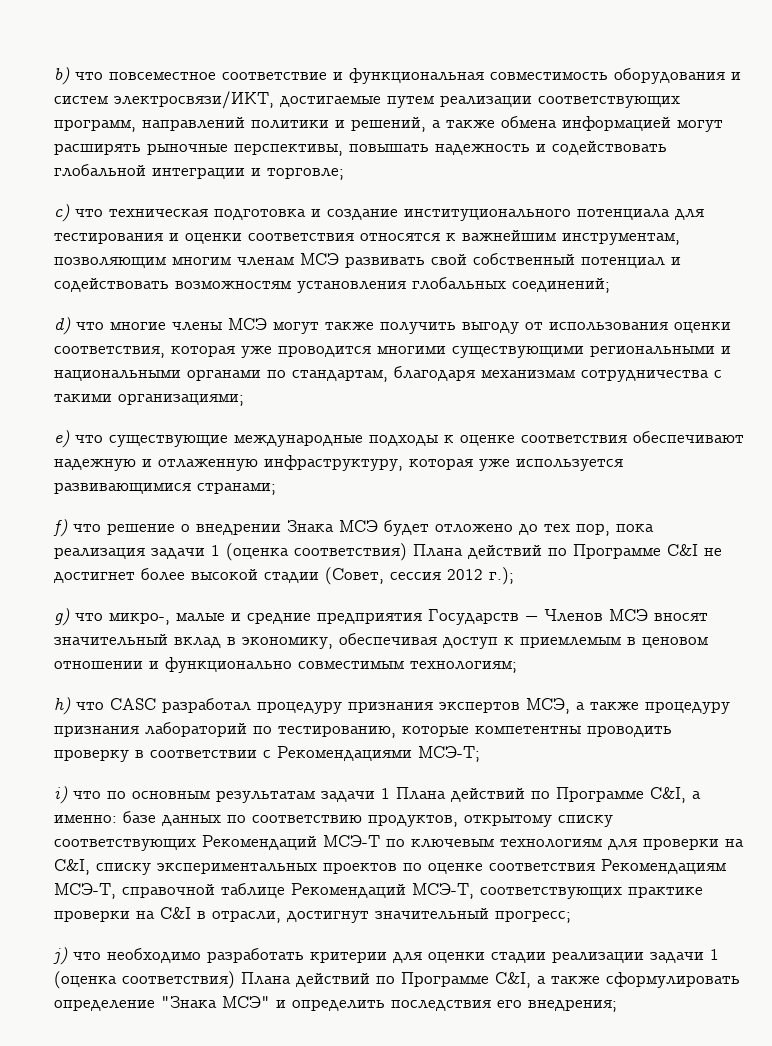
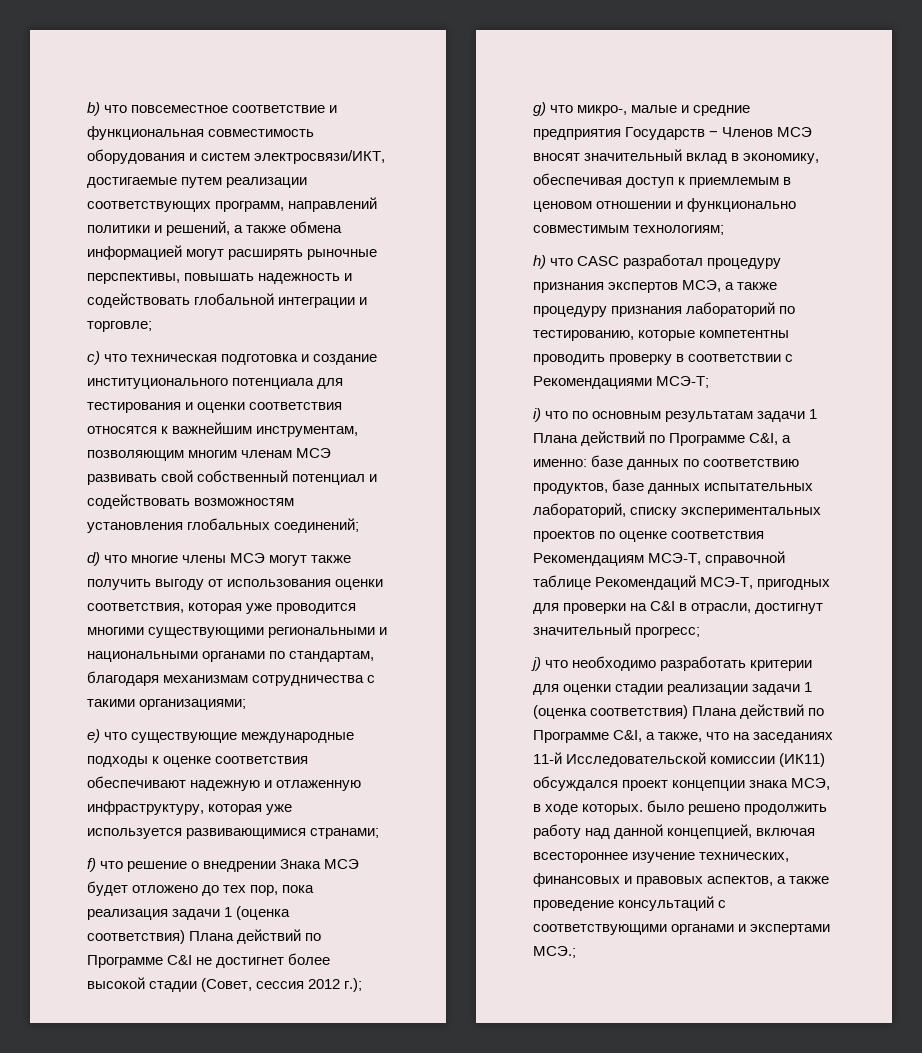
[464,814,613,827] [54,835,744,851] [54,859,90,875] открытому списку соответствующих Рекомендаций МСЭ-Т по ключевым технологиям для проверки на C&I, -> [612,479,814,494] [533,503,626,518] базе данных испытательных лабораторий,
[480,886,703,899] соответствующих практике -> [757,579,831,590] [533,603,559,614] пригодных для
[551,972,740,988] [54,996,617,1012] также сформулировать определение "Знака МСЭ" и определить последствия его внедрения; -> [658,732,834,743] [533,752,826,767] [533,776,831,791] [533,800,828,815] [533,824,816,839] [533,852,790,863] [533,873,830,887] [533,896,727,911] [533,924,831,935] [533,946,576,958] также, что на заседаниях 11-й Исследовательской комиссии (ИК11) обсуждался проект концепции знака МСЭ, в ходе которых. было решено продолжить работу над данной концепцией, включая всестороннее изучение технических, финансовых и правовых аспектов, а также проведение консультаций с соответствующими органами и экспертами МСЭ.;

